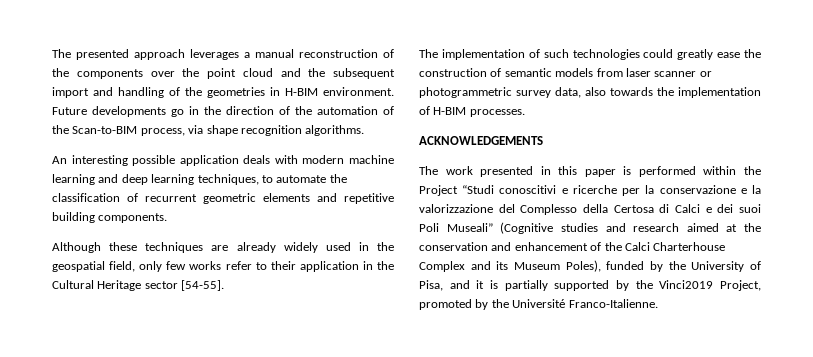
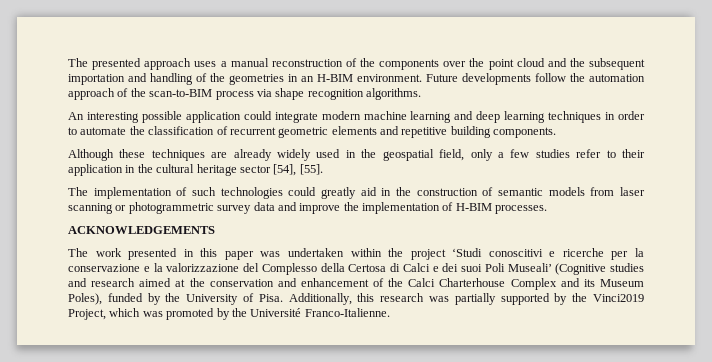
[190,49,239,60] leverages -> [194,61,217,67] uses
[52,87,89,98] import -> [68,74,125,85] importation
(280, 91) none -> [301,76,314,82] an
[171,106,394,117] [52,125,185,136] go in the direction of the automation of the Scan-to-BIM process, -> [535,73,645,82] [68,88,254,100] follow the automation approach of the scan-to-BIM process
[243,155,298,164] deals with -> [243,111,318,123] could integrate
[197,174,259,185] techniques, -> [548,111,646,123] techniques in order
[166,261,222,270] few works -> [497,149,570,158] a few studies
[52,280,225,291] Cultural Heritage sector [54-55]. -> [156,164,323,176] cultural heritage sector [54], [55].
[717,52,741,58] ease -> [360,187,392,196] aid in
[654,71,697,77] scanner -> [68,203,113,214] scanning
[555,87,653,98] data, also towards -> [253,202,341,214] data and improve
[623,166,761,177] [419,185,495,196] is performed within the Project “Studi -> [260,248,483,260] was undertaken within the project ‘Studi
[446,223,493,232] Museali” -> [507,263,552,272] Museali’
[419,280,498,291] Pisa, and it is -> [258,293,450,305] Pisa. Additionally, this research was
(761, 285) none -> [109,308,163,317] which was

